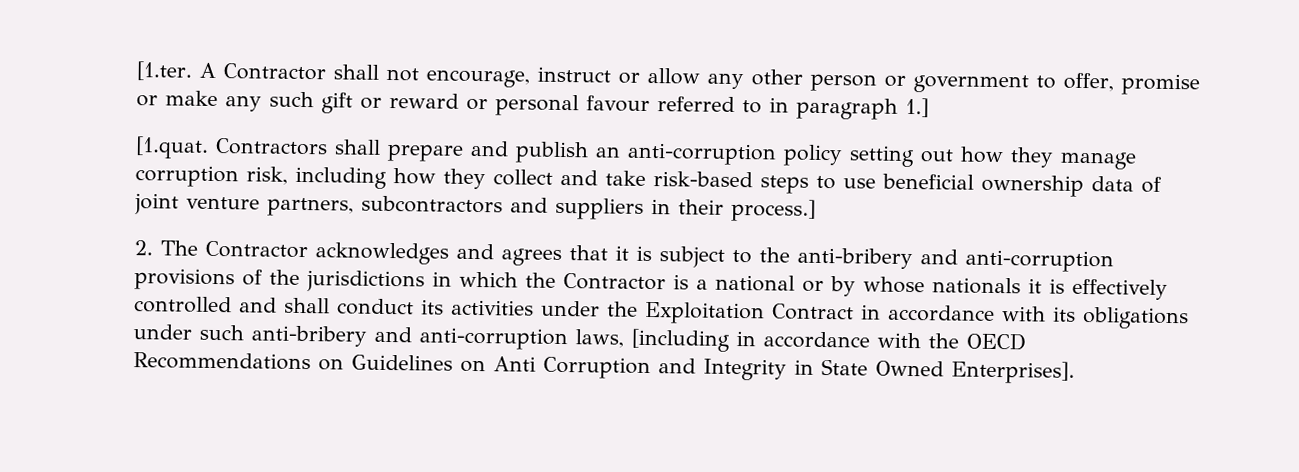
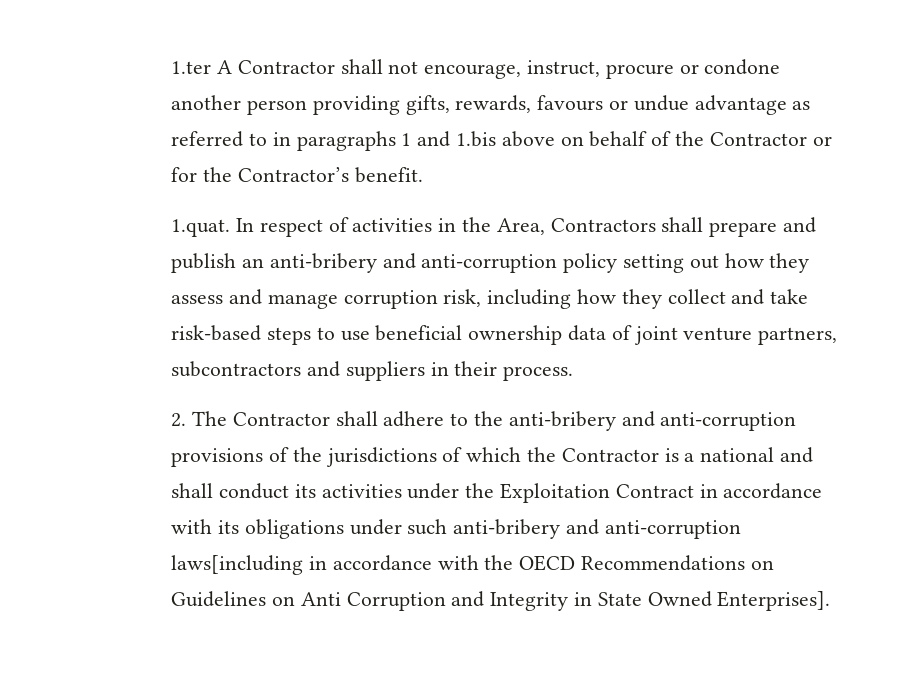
[135,61,192,81] [1.ter. -> [171,61,212,74] 1.ter
[536,66,1200,96] [135,90,929,120] [134,136,209,159] instruct or allow any other person or government to offer, promise or make any such gift or reward or personal favour referred to in paragraph 1.] // [1.quat. -> [526,59,781,79] [171,95,811,115] [171,131,832,151] [171,167,423,183] [171,217,545,237] instruct, procure or condone another person providing gifts, rewards, favours or undue advantage as referred to in paragraphs 1 and 1.bis above on behalf of the Contractor or for the Contractor’s benefit. // 1.quat. In respect of activities in the Area,
(621, 152) none -> [269,253,416,273] anti-bribery and
(1054, 157) none -> [171,289,262,305] assess and
[730,198,816,222] process.] -> [503,366,574,381] process.
[314,242,725,268] acknowledges and agrees that it is subject -> [335,411,445,427] shall adhere
[431,271,452,287] in -> [442,447,463,462] of
[801,276,1168,300] [133,296,232,314] or by whose nationals it is effectively controlled -> (775, 454) none
[574,328,730,352] laws, [including -> [171,555,304,575] laws[including

